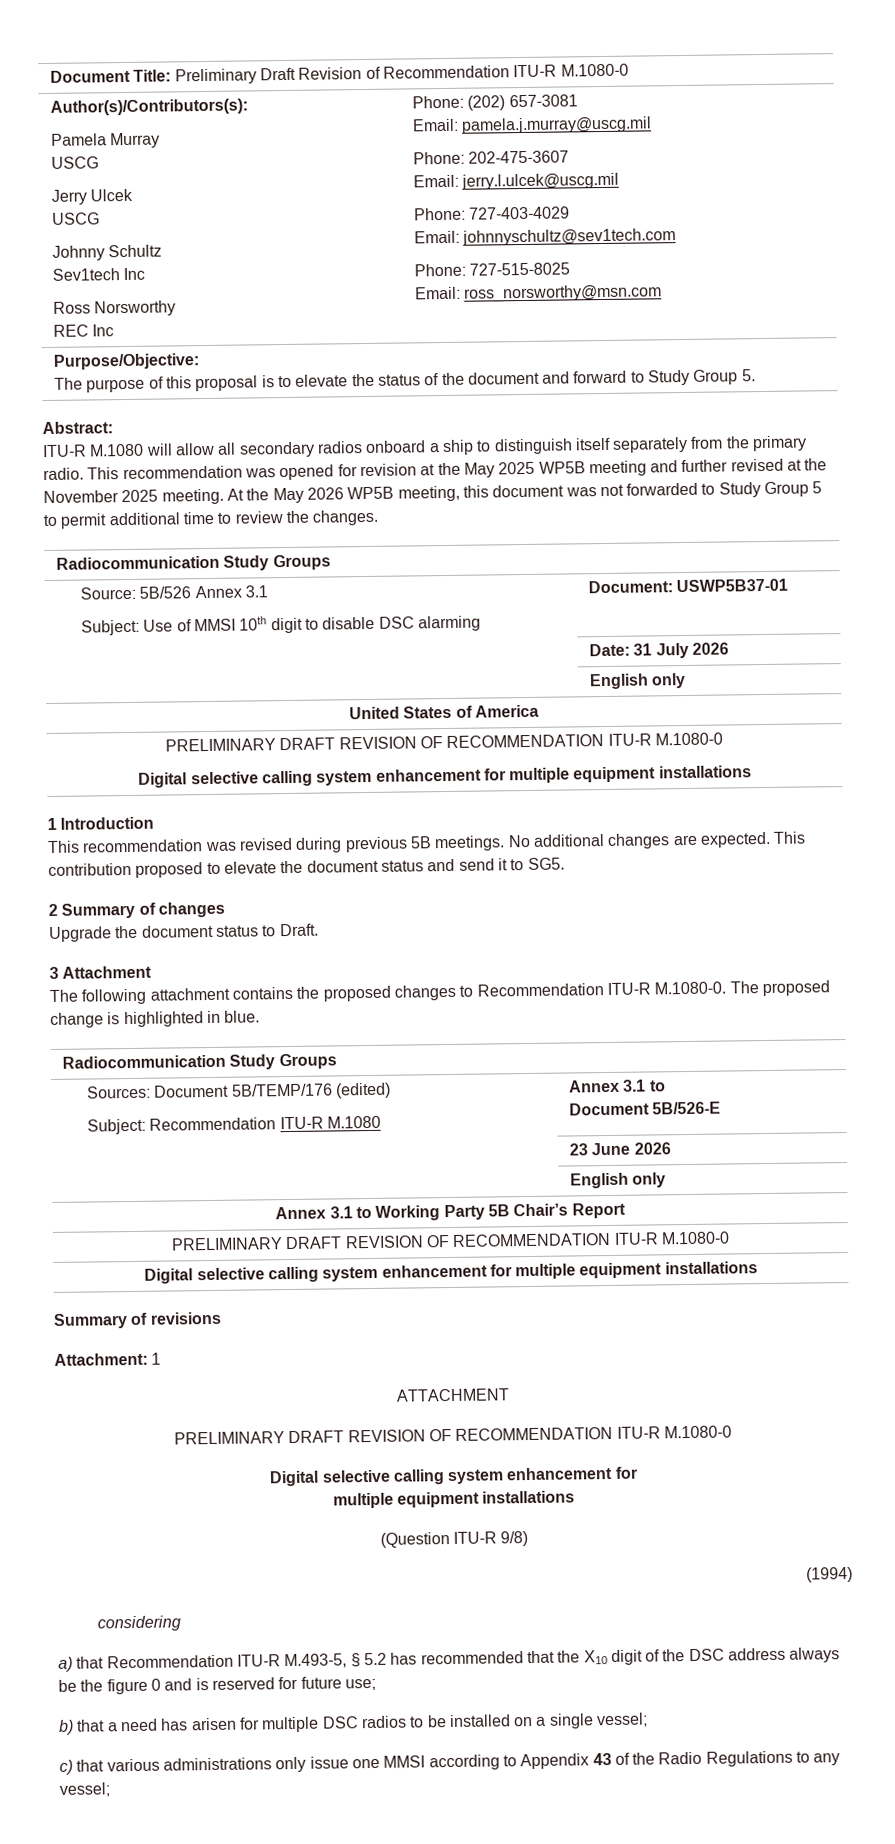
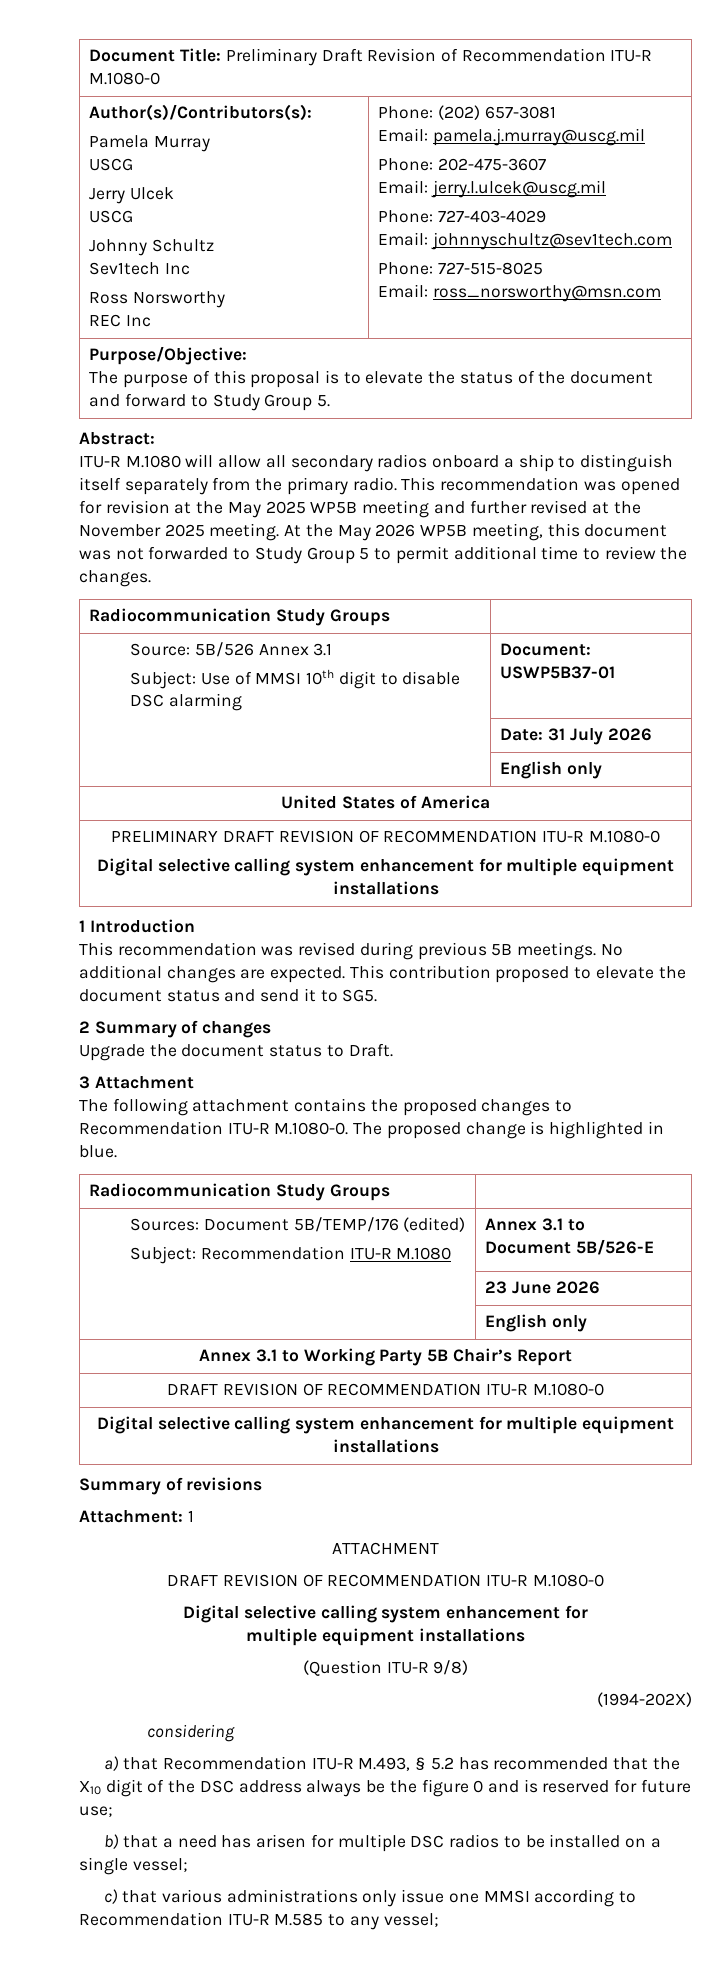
[171,1237,284,1251] PRELIMINARY -> (572, 1357) none
[174,1431,286,1445] PRELIMINARY -> (439, 1548) none
[806,1566,853,1583] (1994) -> [597,1692,692,1707] (1994-202X)
[284,1653,348,1669] M.493-5, -> [358,1757,411,1771] M.493,
[520,1750,793,1770] Appendix 43 of the Radio Regulations -> [79,1912,324,1926] Recommendation ITU-R M.585

